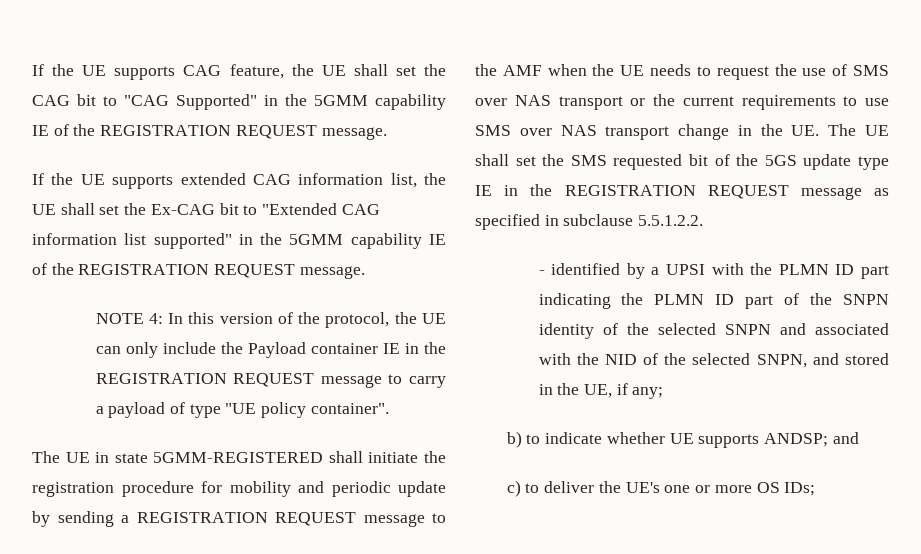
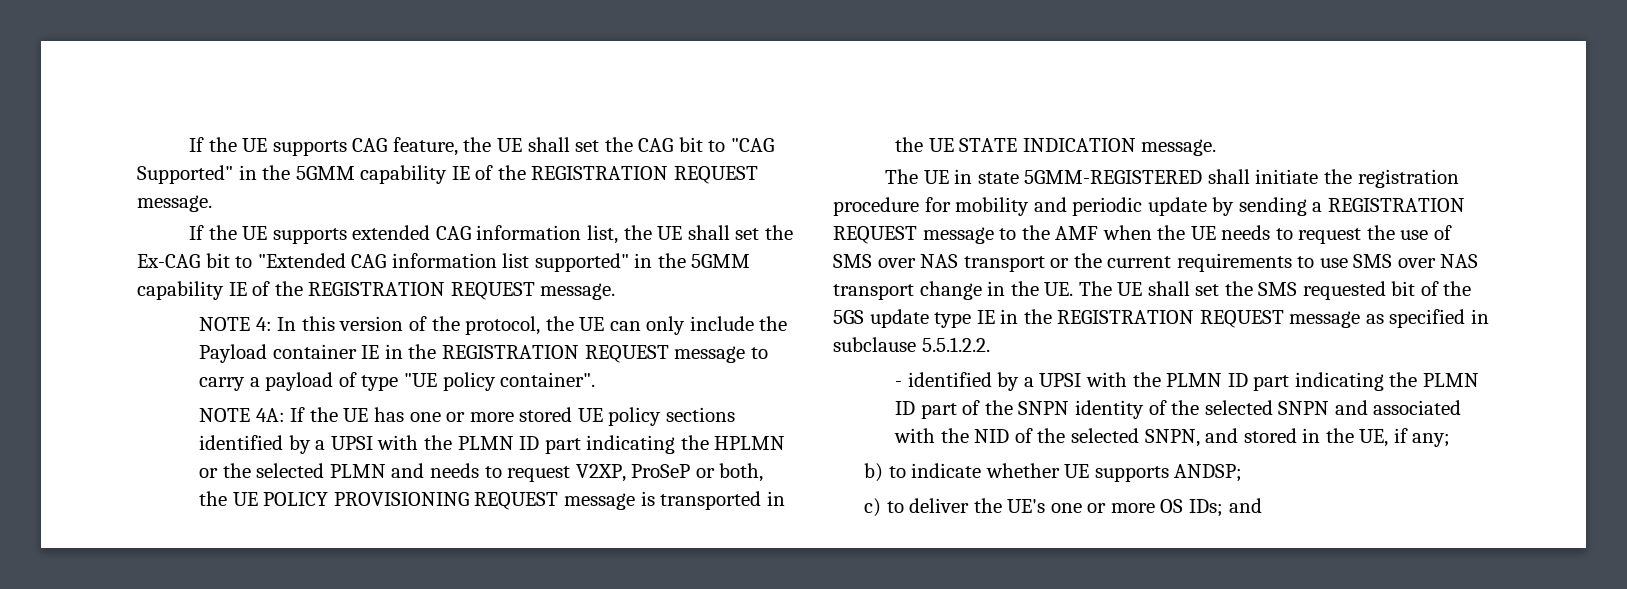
(389, 408) none -> [199,407,735,426] [199,435,786,454] [199,463,764,482] [199,491,785,510] [895,137,1217,156] // NOTE 4A: If the UE has one or more stored UE policy sections identified by a UPSI with the PLMN ID part indicating the HPLMN or the selected PLMN and needs to request V2XP, ProSeP or both, the UE POLICY PROVISIONING REQUEST message is transported in the UE STATE INDICATION message.
[832,432,859,444] and -> (1243, 473) none
(816, 489) none -> [1228,498,1262,513] and

